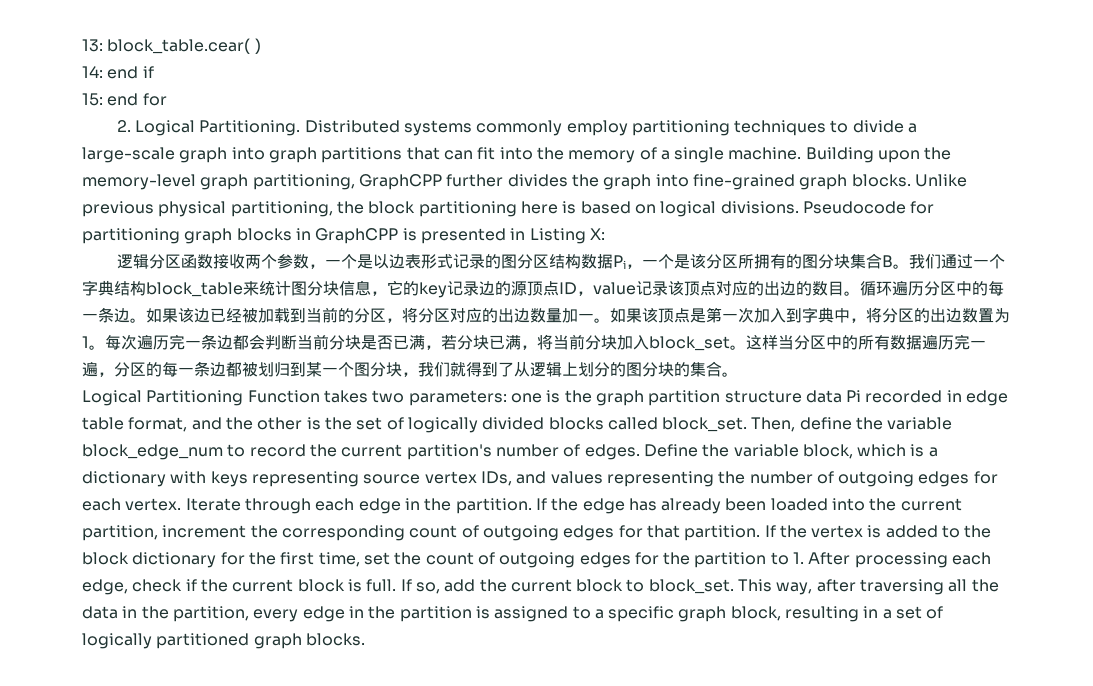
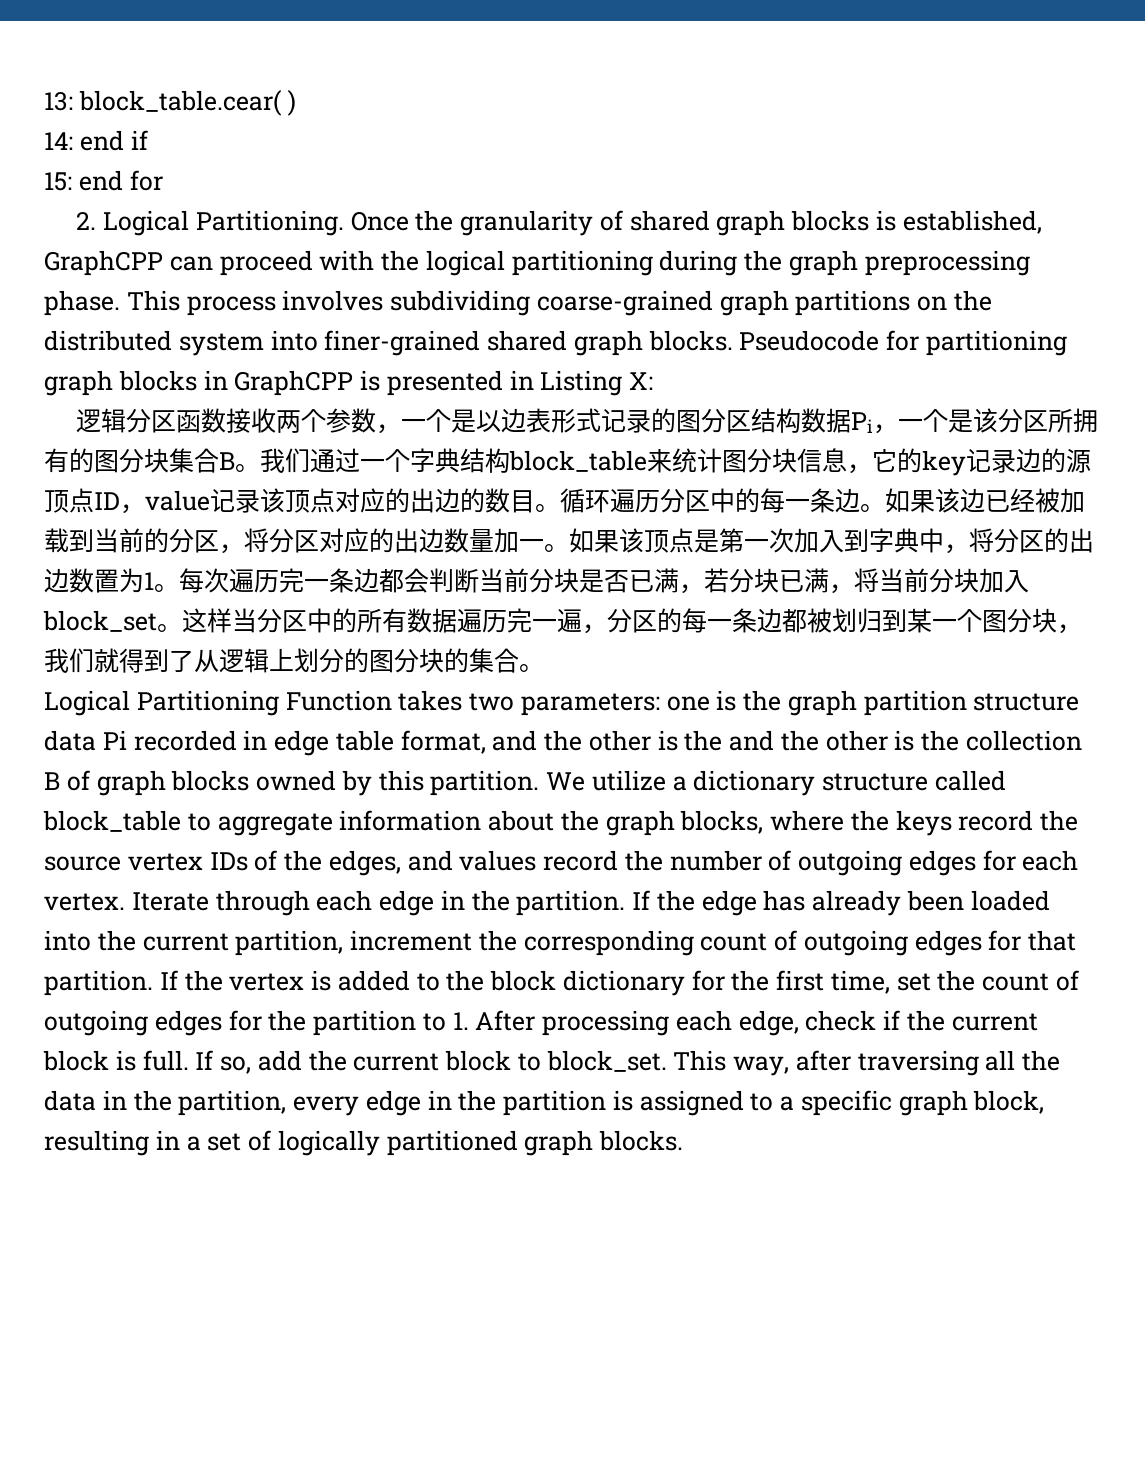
[304,120,918,136] [82,147,952,163] [82,174,967,190] [82,201,799,217] Distributed systems commonly employ partitioning techniques to divide a large-scale graph into graph partitions that can fit into the memory of a single machine. Building upon the memory-level graph partitioning, GraphCPP further divides the graph into fine-grained graph blocks. Unlike previous physical partitioning, the block partitioning here is based on logical divisions. -> [350,210,1042,236] [44,250,1030,276] [44,290,992,316] [44,330,733,356] Once the granularity of shared graph blocks is established, GraphCPP can proceed with the logical partitioning during the graph preprocessing phase. This process involves subdividing coarse-grained graph partitions on the distributed system into finer-grained shared graph blocks.
[356,417,953,433] [82,444,938,460] [82,471,512,487] set of logically divided blocks called block_set. Then, define the variable block_edge_num to record the current partition's number of edges. Define the variable block, which is a dictionary with keys representing source vertex IDs, -> [729,730,1082,751] [44,770,1006,796] [43,810,1078,836] [44,850,401,876] and the other is the collection B of graph blocks owned by this partition. We utilize a dictionary structure called block_table to aggregate information about the graph blocks, where the keys record the source vertex IDs of the edges,
[606,471,714,487] representing -> [543,850,618,871] record

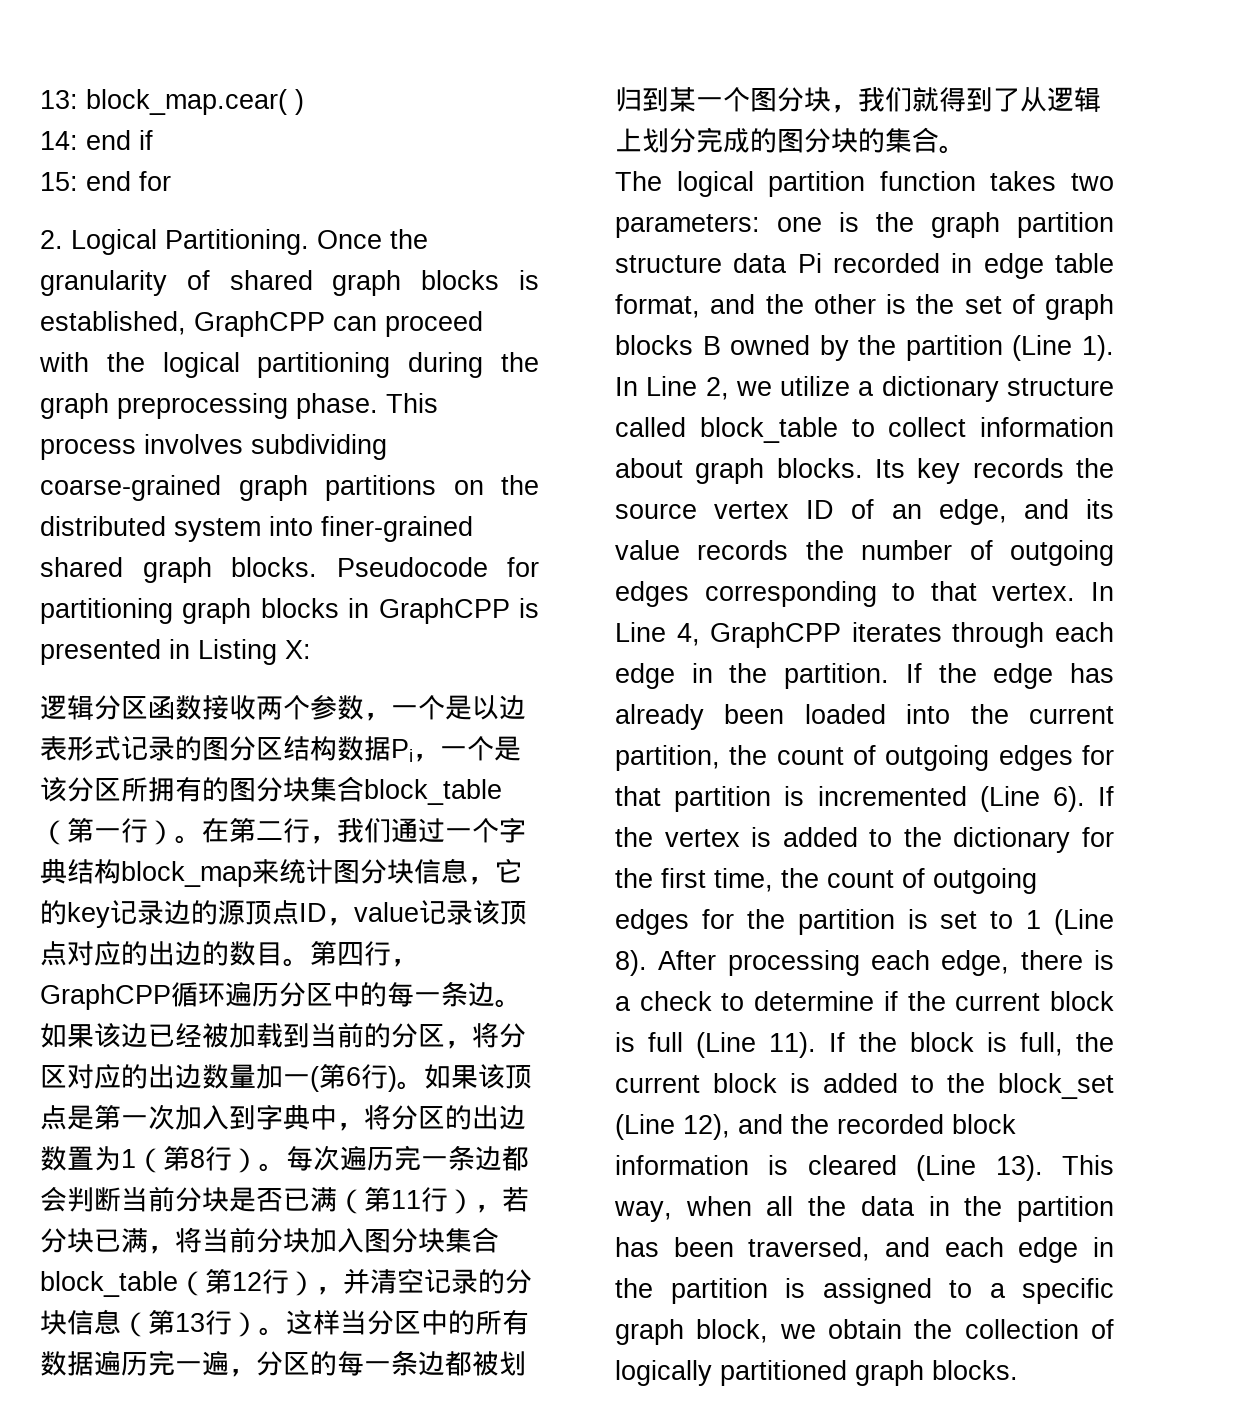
[78,90,281,116] block_table.cear( -> [86,89,287,115] block_map.cear(
[219,452,260,472] B。 -> [364,779,502,805] [40,817,337,845] block_table（第一行）。在第二行，
[509,450,647,472] block_table -> [121,861,252,887] block_map
(560, 508) none -> [310,940,418,967] [40,984,171,1010] 第四行，GraphCPP
(544, 544) none -> [310,1063,397,1092] (第6行)
(154, 581) none -> [136,1145,259,1173] （第8行）
(679, 580) none -> [337,1186,475,1214] （第11行）
[43,610,157,632] block_set -> [364,1227,499,1253] [40,1268,532,1297] [40,1309,259,1337] 图分块集合block_table（第12行），并清空记录的分块信息（第13行）
(344, 660) none -> [696,127,750,153] 完成
[44,690,392,716] Logical Partitioning Function -> [615,171,976,197] The logical partition function
[729,730,1082,751] [44,772,60,790] and the other is the collection B -> [964,296,1002,314] set
(250, 780) none -> [702,336,721,355] B
[378,770,585,796] this partition. We -> [858,335,1114,361] [615,376,772,400] the partition (Line 1). In Line 2, we
[217,813,333,836] aggregate -> [888,417,967,437] collect
[560,810,1078,836] [44,850,618,876] the graph blocks, where the keys record the source vertex IDs of the edges, and values record -> [695,458,1114,484] [615,499,1114,525] [615,540,789,560] graph blocks. Its key records the source vertex ID of an edge, and its value records
[982,850,1079,871] [44,892,209,911] for each vertex. Iterate -> [704,581,1114,607] [615,622,942,648] corresponding to that vertex. In Line 4, GraphCPP iterates
[350,930,694,956] increment the corresponding -> [729,745,768,765] the
[44,970,153,996] partition. -> [674,786,1085,812] partition is incremented (Line 6).
[490,970,556,991] block -> (942, 837) none
[896,973,931,991] set -> (773, 880) none
[422,1010,877,1036] to 1. After processing each edge, check -> [907,909,1114,935] [615,950,1114,976] [615,991,875,1011] is set to 1 (Line 8). After processing each edge, there is a check to determine
[142,1050,979,1076] full. If so, add the current block to block_set. This way, after traversing -> [648,1032,1114,1058] [615,1073,1114,1099] [615,1114,1016,1140] [615,1155,1114,1181] [614,1196,752,1222] full (Line 11). If the block is full, the current block is added to the block_set (Line 12), and the recorded block information is cleared (Line 13). This way, when
[178,1090,359,1116] partition, every -> [1017,1196,1114,1222] [615,1237,1004,1261] partition has been traversed, and each
[44,1130,242,1156] resulting in a set -> [779,1319,1079,1339] we obtain the collection

